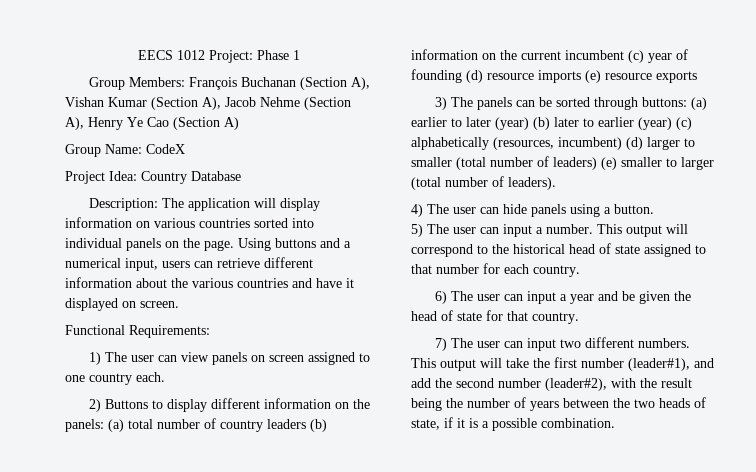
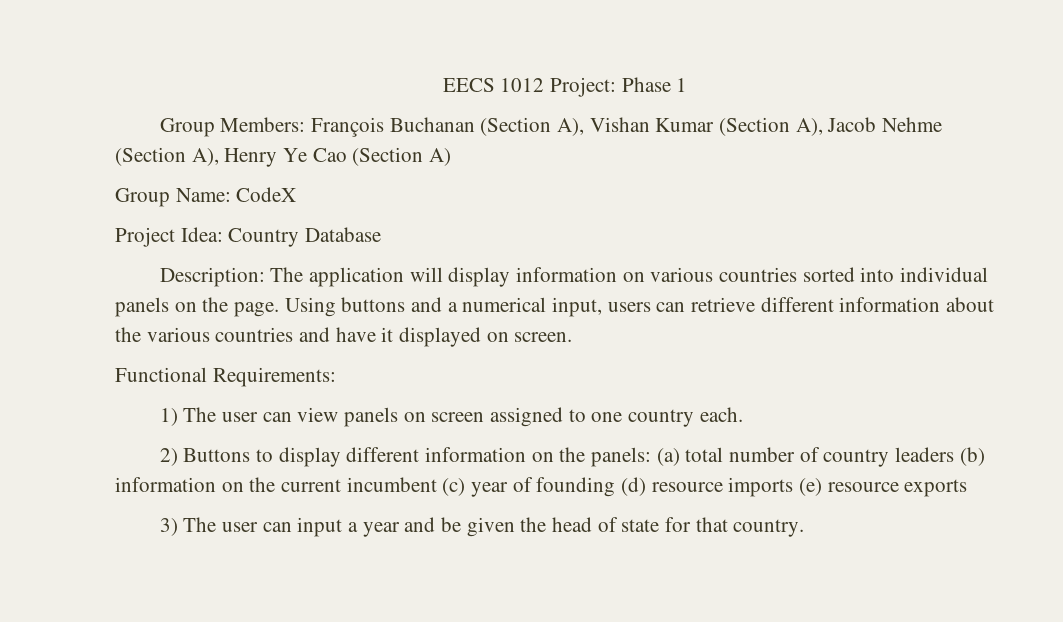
[477,97,708,110] [411,117,692,130] [411,137,695,150] [411,156,714,170] [411,176,556,190] [411,204,654,217] [411,224,688,237] [411,243,706,257] [411,263,580,277] [435,291,474,304] panels can be sorted through buttons: (a) earlier to later (year) (b) later to earlier (year) (c) alphabetically (resources, incumbent) (d) larger to smaller (total number of leaders) (e) smaller to larger (total number of leaders). // 4) The user can hide panels using a button. // 5) The user can input a number. This output will correspond to the historical head of state assigned to that number for each country. // 6) The -> (217, 524) none
[435,337,691,351] [411,357,714,371] [411,378,692,391] [411,397,706,411] [411,417,615,431] // 7) The user can input two different numbers. This output will take the first number (leader#1), and add the second number (leader#2), with the result being the number of years between the two heads of state, if it is a possible combination. -> (805, 528) none

